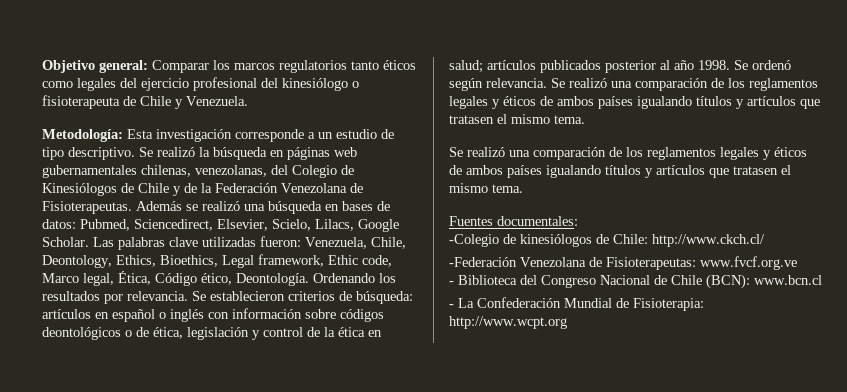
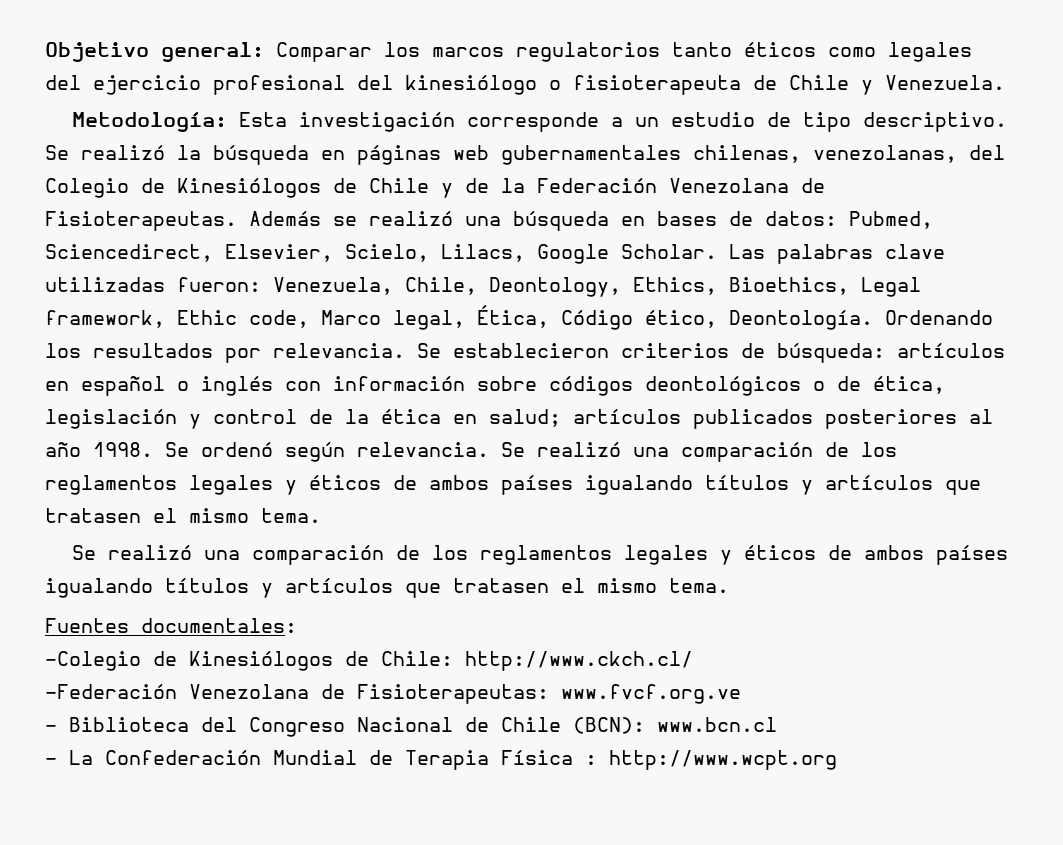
[605,60,656,73] posterior -> [825,409,957,429] posteriores
[520,234,592,247] kinesiólogos -> [189,651,333,671] Kinesiólogos
[633,298,704,311] Fisioterapia: -> [405,750,597,770] Terapia Física :

